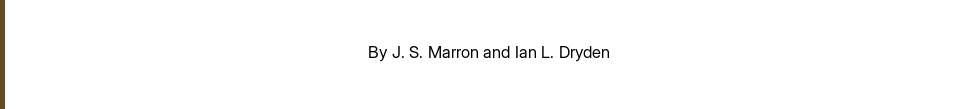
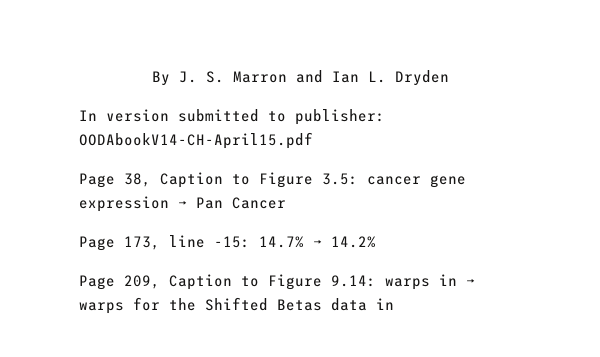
(610, 54) none -> [79,109,385,125] [79,132,313,149] [79,172,466,188] [79,196,286,212] [79,235,376,251] [79,274,475,290] [79,297,394,314] // In version submitted to publisher: OODAbookV14-CH-April15.pdf // Page 38, Caption to Figure 3.5: cancer gene expression → Pan Cancer // Page 173, line -15: 14.7% → 14.2% // Page 209, Caption to Figure 9.14: warps in → warps for the Shifted Betas data in

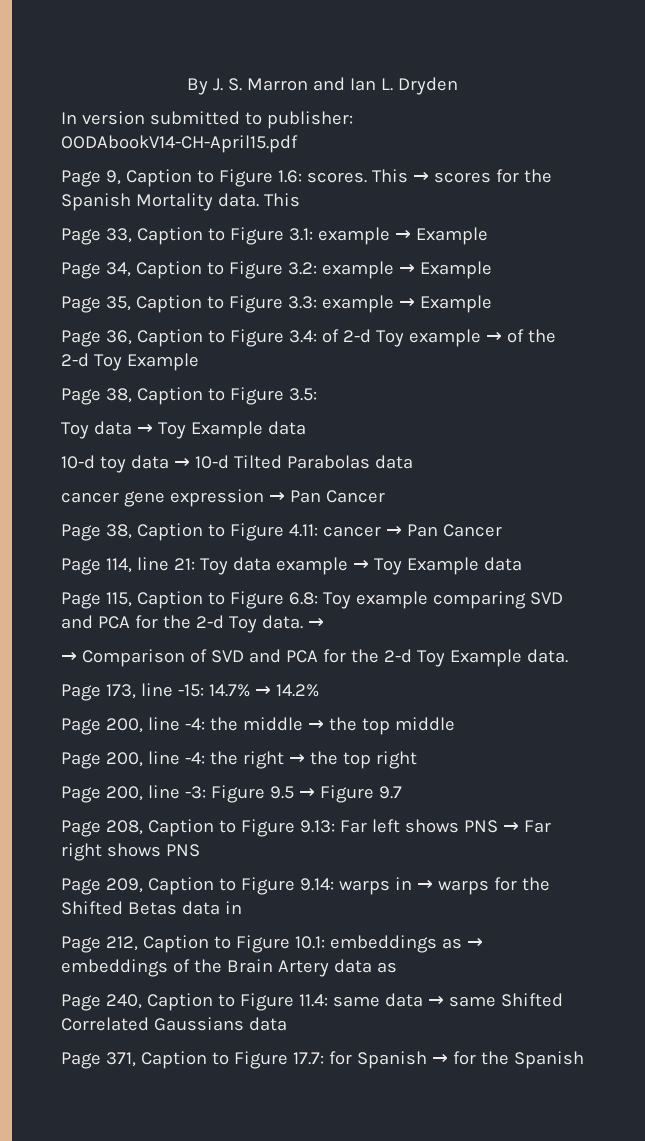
(313, 140) none -> [61,169,552,187] [61,193,300,211] [61,227,488,245] [61,261,492,279] [61,295,492,313] [61,329,556,347] [61,353,199,371] // Page 9, Caption to Figure 1.6: scores. This → scores for the Spanish Mortality data. This // Page 33, Caption to Figure 3.1: example → Example // Page 34, Caption to Figure 3.2: example → Example // Page 35, Caption to Figure 3.3: example → Example // Page 36, Caption to Figure 3.4: of 2-d Toy example → of the 2-d Toy Example
(358, 179) none -> [61,421,306,439] [61,455,413,473] // Toy data → Toy Example data // 10-d toy data → 10-d Tilted Parabolas data //
(286, 203) none -> [61,523,502,541] [61,557,522,575] [61,591,563,609] [61,615,324,633] [61,649,568,667] // Page 38, Caption to Figure 4.11: cancer → Pan Cancer // Page 114, line 21: Toy data example → Toy Example data // Page 115, Caption to Figure 6.8: Toy example comparing SVD and PCA for the 2-d Toy data. → // → Comparison of SVD and PCA for the 2-d Toy Example data.
(376, 242) none -> [61,717,455,735] [61,751,417,769] [61,785,402,803] [61,819,551,837] [61,843,200,861] // Page 200, line -4: the middle → the top middle // Page 200, line -4: the right → the top right // Page 200, line -3: Figure 9.5 → Figure 9.7 // Page 208, Caption to Figure 9.13: Far left shows PNS → Far right shows PNS
(394, 304) none -> [61,935,483,953] [61,959,397,977] [61,993,563,1011] [61,1017,287,1031] [61,1051,584,1069] // Page 212, Caption to Figure 10.1: embeddings as → embeddings of the Brain Artery data as // Page 240, Caption to Figure 11.4: same data → same Shifted Correlated Gaussians data // Page 371, Caption to Figure 17.7: for Spanish → for the Spanish

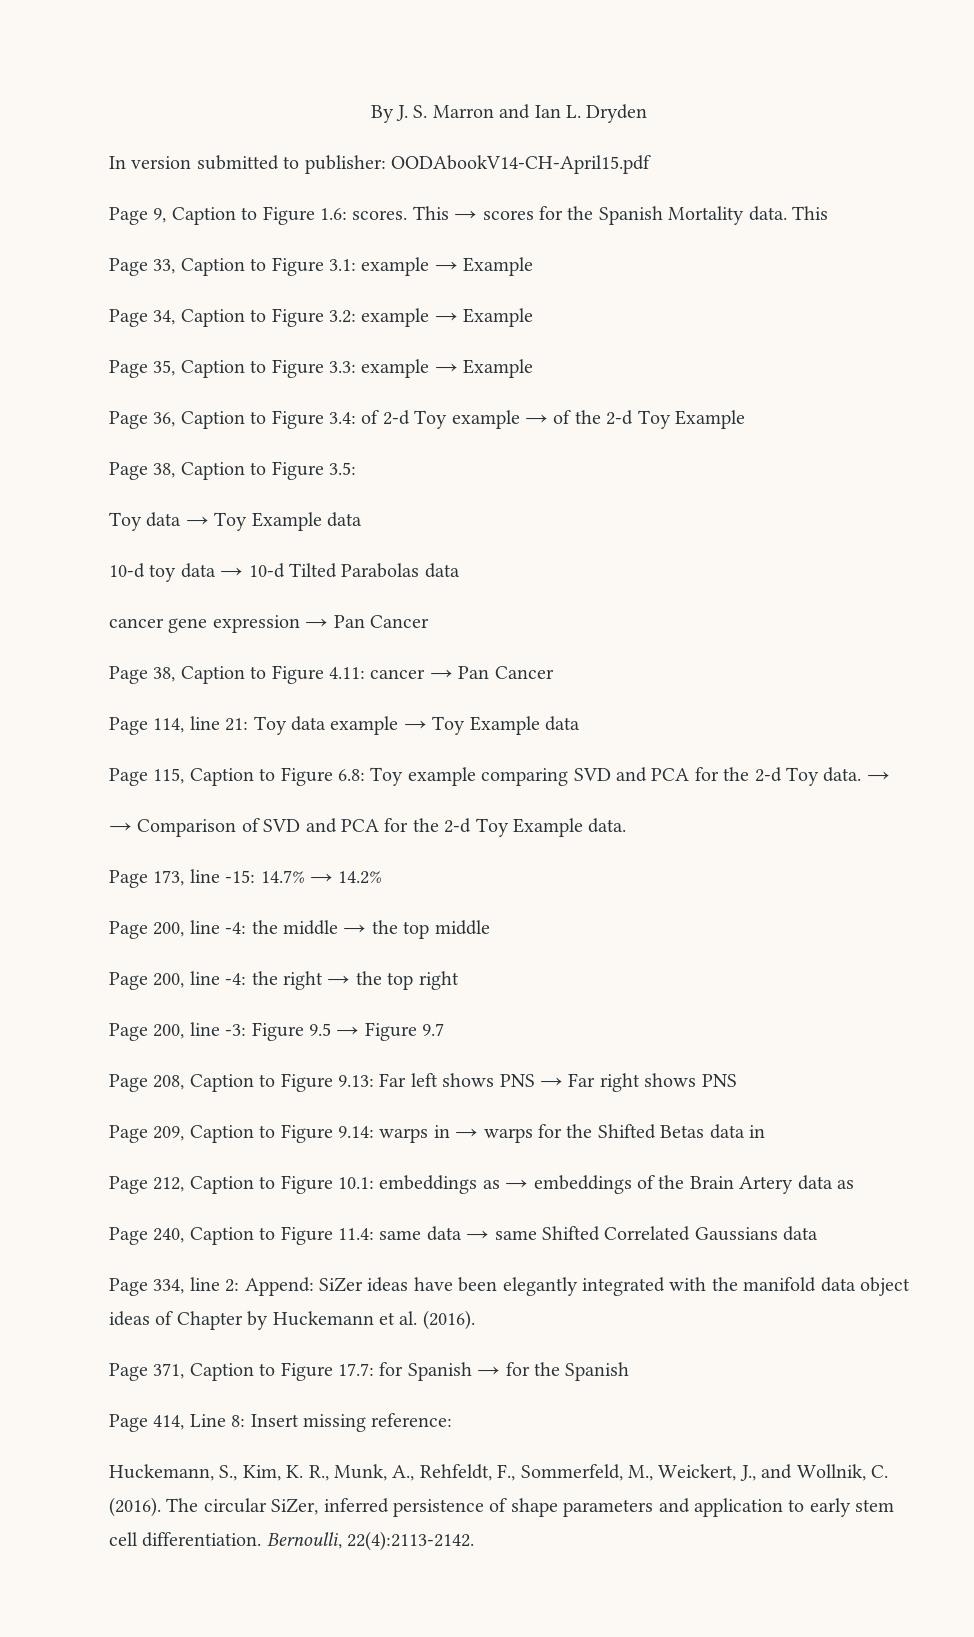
(287, 1024) none -> [109,1277,910,1296] [109,1310,475,1330] // Page 334, line 2: Append: SiZer ideas have been elegantly integrated with the manifold data object ideas of Chapter by Huckemann et al. (2016).
(584, 1060) none -> [109,1413,453,1432] [109,1464,888,1481] [109,1497,895,1517] [109,1531,475,1551] // Page 414, Line 8: Insert missing reference: // Huckemann, S., Kim, K. R., Munk, A., Rehfeldt, F., Sommerfeld, M., Weickert, J., and Wollnik, C. (2016). The circular SiZer, inferred persistence of shape parameters and application to early stem cell differentiation. Bernoulli, 22(4):2113-2142.

